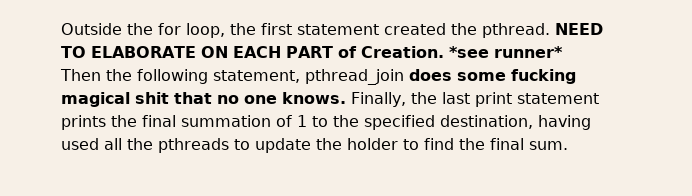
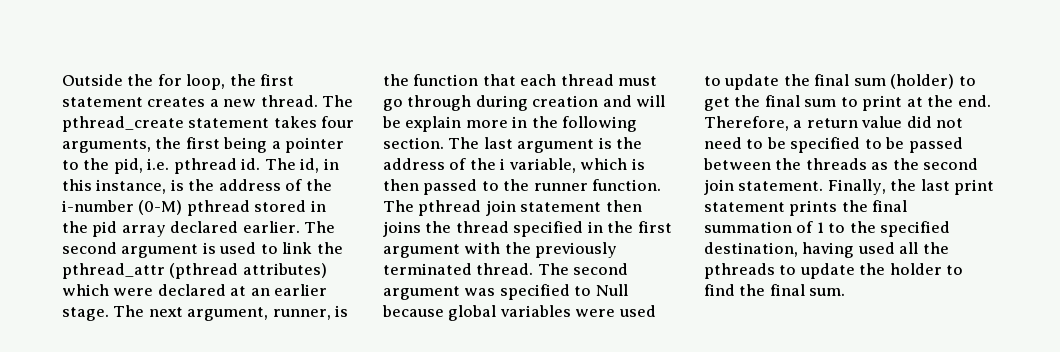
[384,23,603,38] [61,46,563,58] [60,69,576,85] [61,92,346,107] created the pthread. NEED TO ELABORATE ON EACH PART of Creation. *see runner* Then the following statement, pthread_join does some fucking magical shit that no one knows. -> [147,95,354,107] [62,116,355,132] [62,137,345,153] [62,158,339,174] [62,179,332,194] [62,200,326,216] [62,221,336,237] [62,242,343,258] [62,263,327,279] [62,284,328,296] [62,305,349,321] [383,74,658,86] [383,95,666,111] [382,116,638,132] [383,137,643,153] [383,158,645,173] [383,179,662,195] [383,200,642,216] [383,221,672,237] [383,242,618,258] [383,263,629,275] [383,284,628,300] [382,305,656,321] [704,74,976,90] [704,95,991,111] [704,116,964,131] [704,137,963,153] [703,158,979,170] [704,179,824,195] creates a new thread. The pthread_create statement takes four arguments, the first being a pointer to the pid, i.e. pthread id. The id, in this instance, is the address of the i-number (0-M) pthread stored in the pid array declared earlier. The second argument is used to link the pthread_attr (pthread attributes) which were declared at an earlier stage. The next argument, runner, is the function that each thread must go through during creation and will be explain more in the following section. The last argument is the address of the i variable, which is then passed to the runner function. The pthread join statement then joins the thread specified in the first argument with the previously terminated thread. The second argument was specified to Null because global variables were used to update the final sum (holder) to get the final sum to print at the end. Therefore, a return value did not need to be specified to be passed between the threads as the second join statement.

